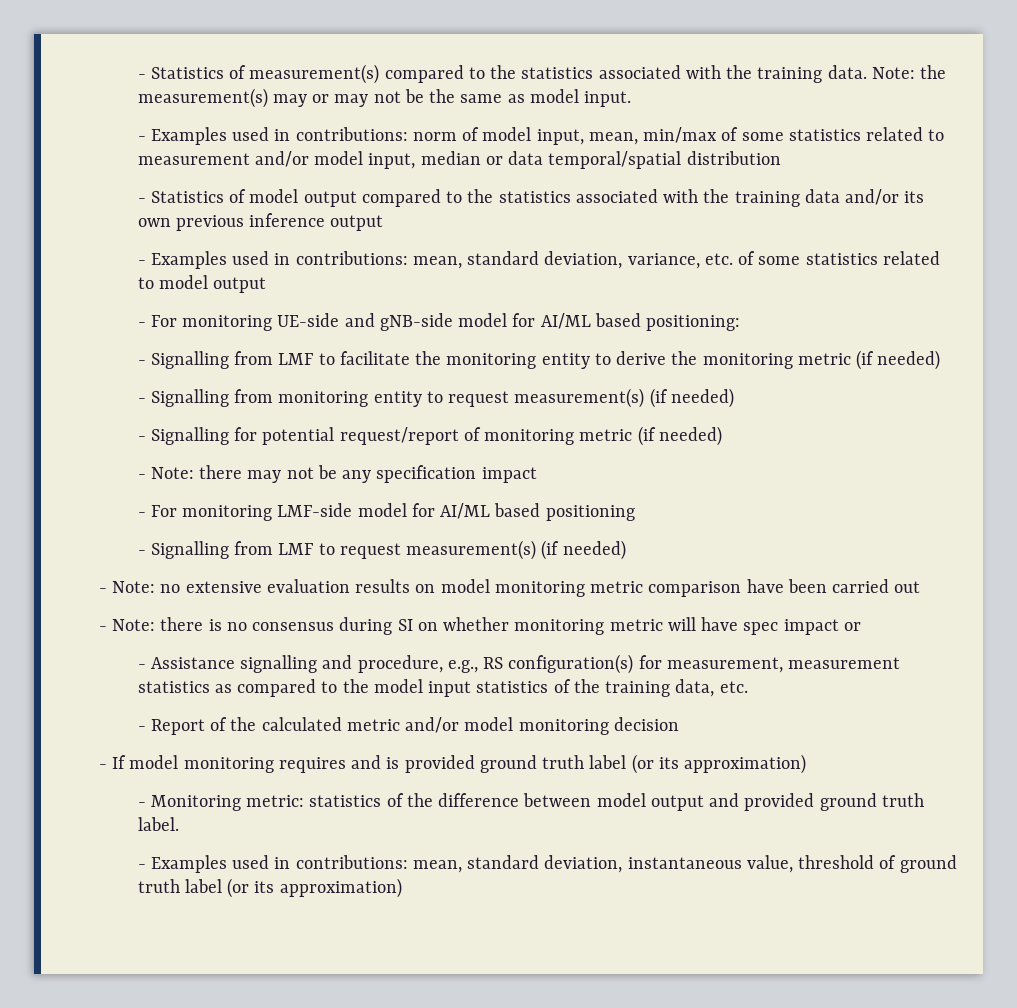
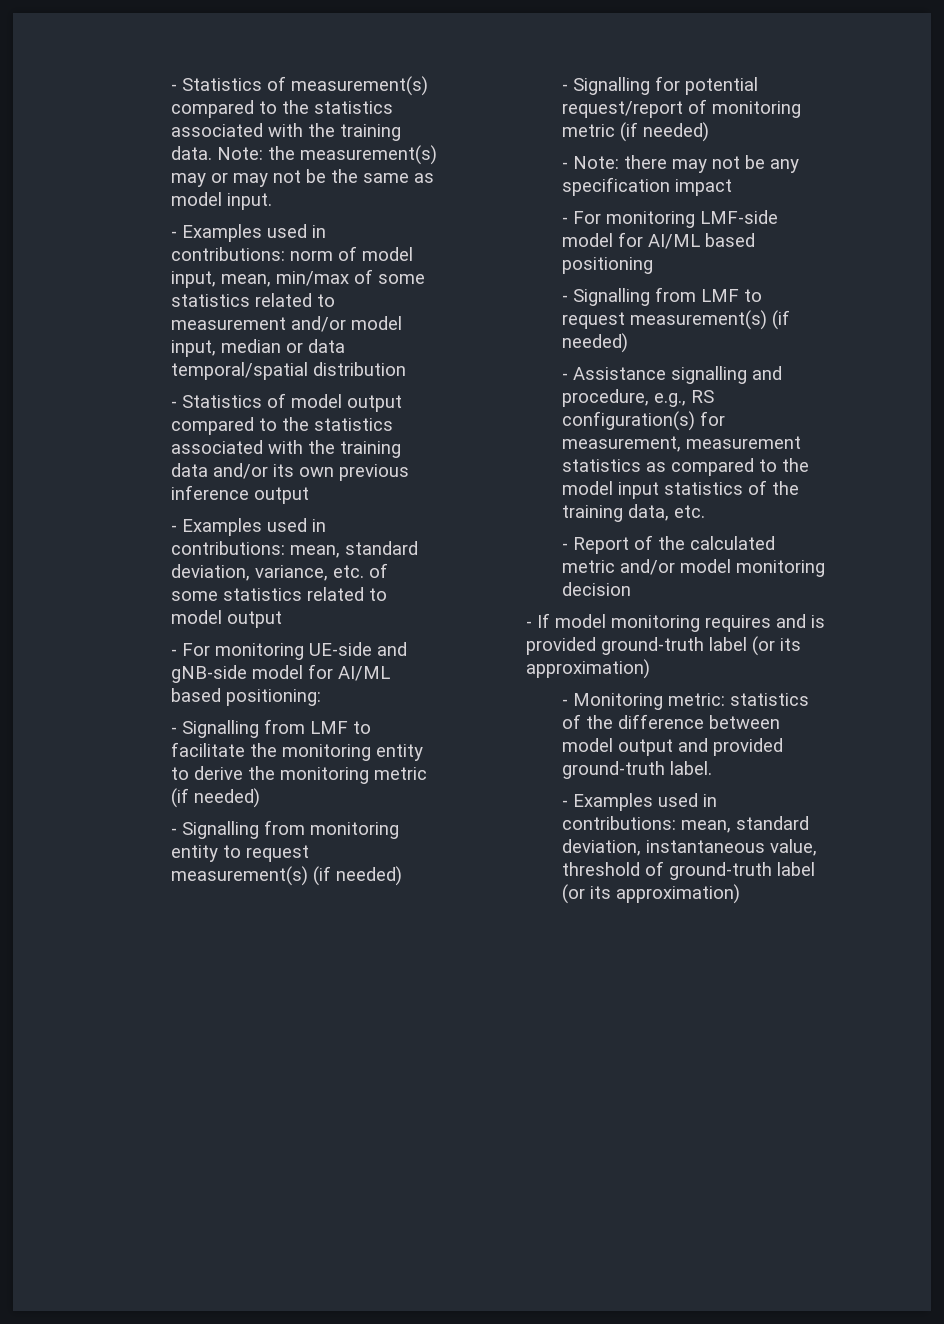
[98,579,921,597] [98,617,861,635] // - Note: no extensive evaluation results on model monitoring metric comparison have been carried out // - Note: there is no consensus during SI on whether monitoring metric will have spec impact or -> (629, 343) none
[479,755,585,773] ground truth -> [601,637,705,655] ground-truth
[819,793,924,811] ground truth -> [562,761,666,779] ground-truth
[899,855,957,873] [137,879,180,893] ground truth -> [669,862,773,880] ground-truth

